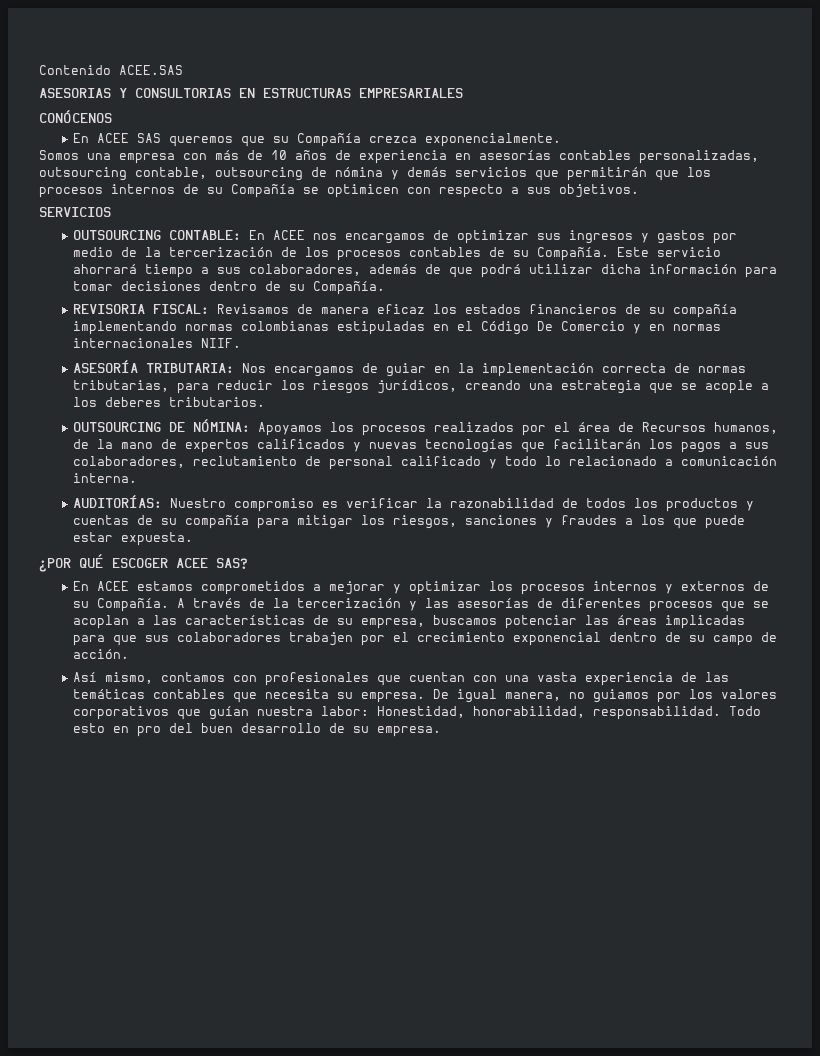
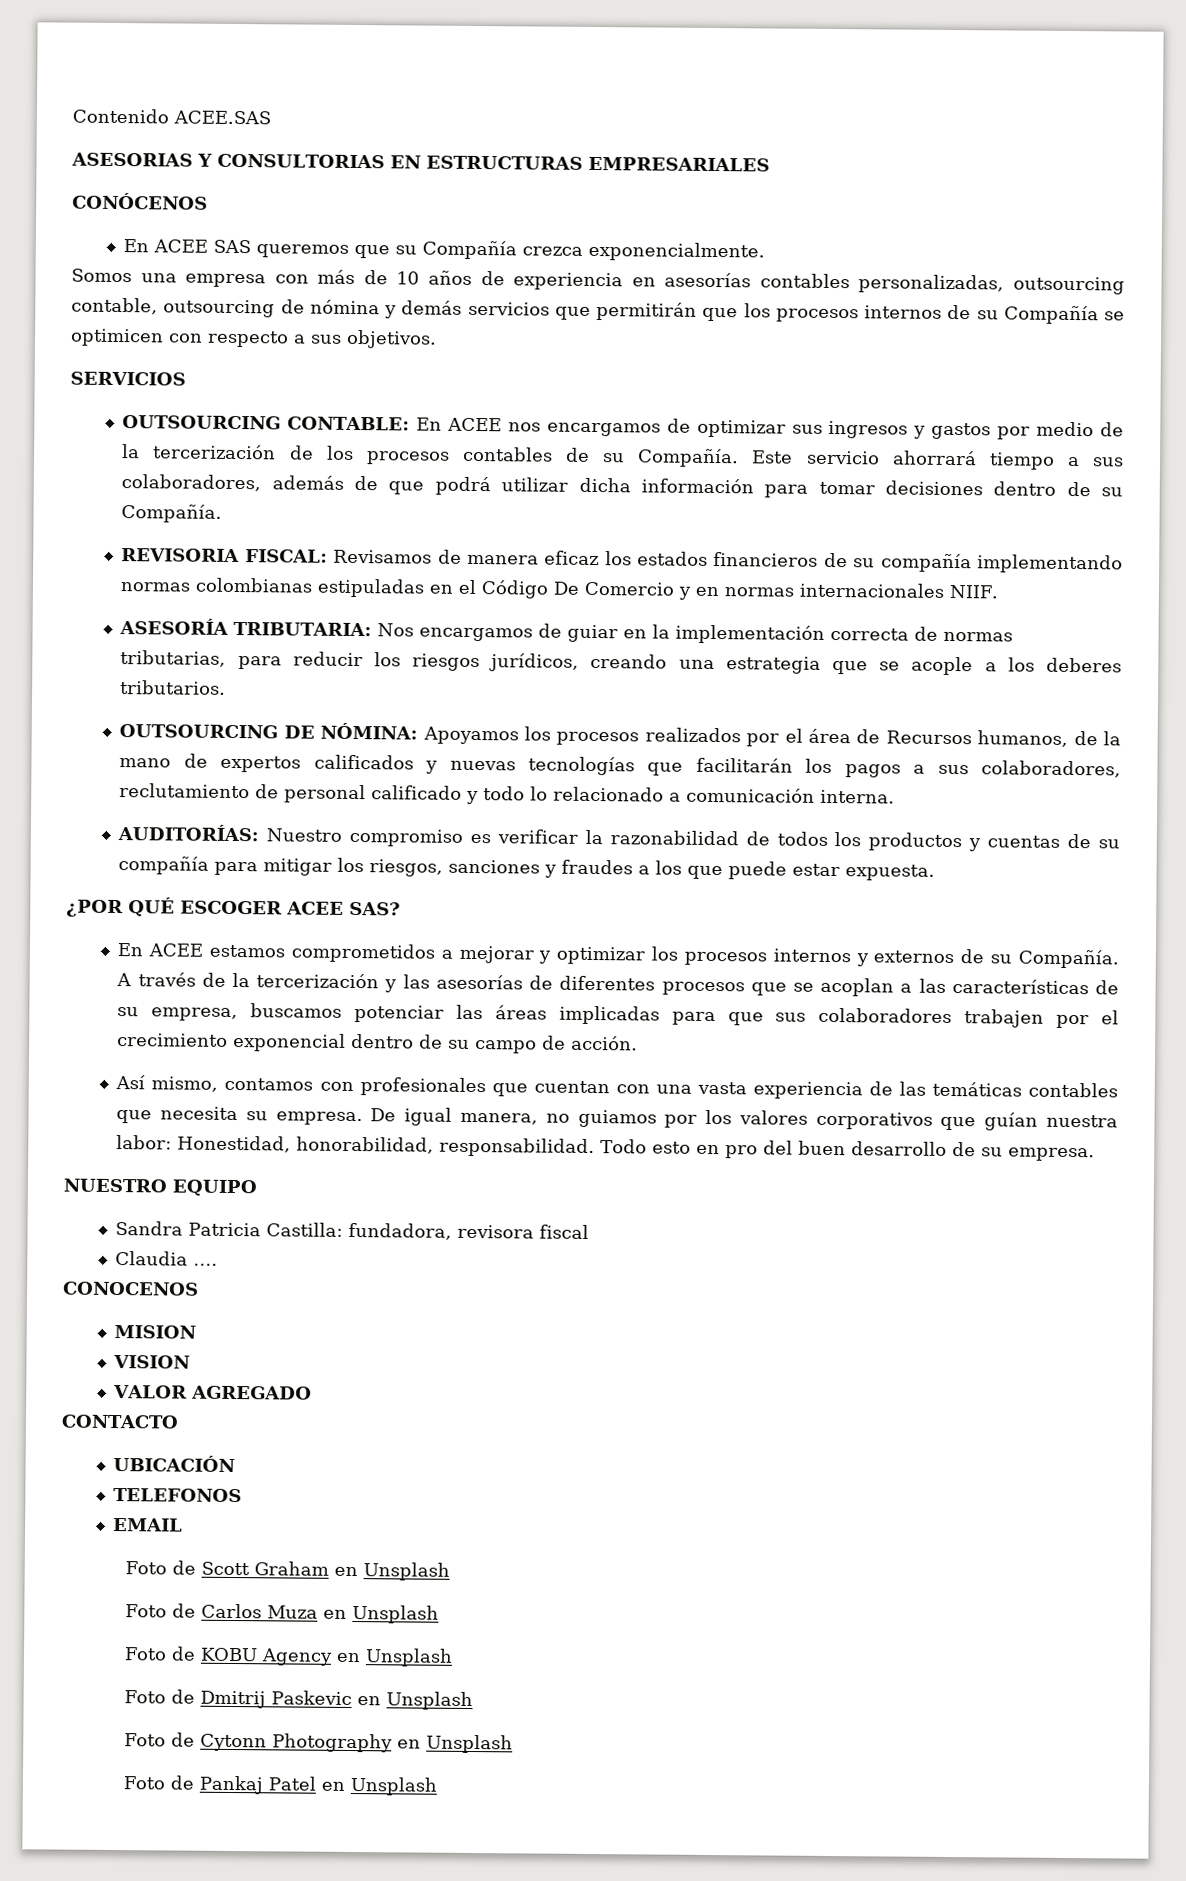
(442, 731) none -> [63,1178,257,1197] [115,1221,590,1240] [115,1251,219,1266] [63,1281,199,1296] [114,1325,197,1339] [113,1354,191,1369] [113,1384,313,1400] [61,1414,179,1429] [113,1455,236,1473] [113,1488,243,1503] [113,1518,184,1532] [125,1560,451,1581] [125,1603,440,1624] [124,1646,454,1667] [124,1689,474,1711] [124,1732,514,1754] [123,1775,438,1796] // NUESTRO EQUIPO // Sandra Patricia Castilla: fundadora, revisora fiscal // Claudia …. // CONOCENOS // MISION // VISION // VALOR AGREGADO // CONTACTO // UBICACIÓN // TELEFONOS // EMAIL // Foto de Scott Graham en Unsplash // Foto de Carlos Muza en Unsplash // Foto de KOBU Agency en Unsplash // Foto de Dmitrij Paskevic en Unsplash // Foto de Cytonn Photography en Unsplash // Foto de Pankaj Patel en Unsplash

